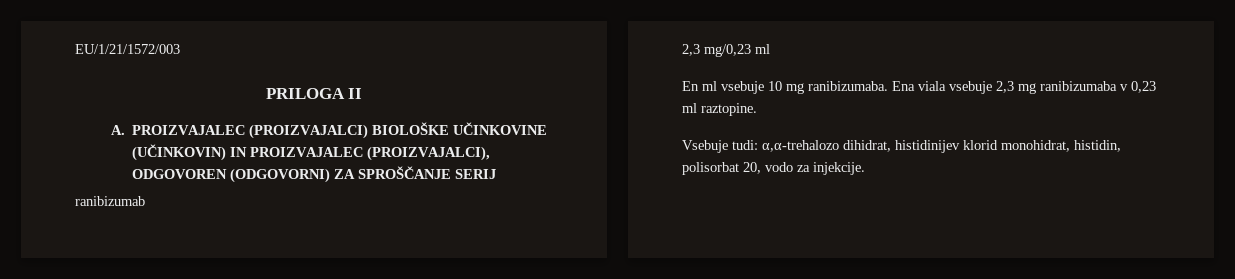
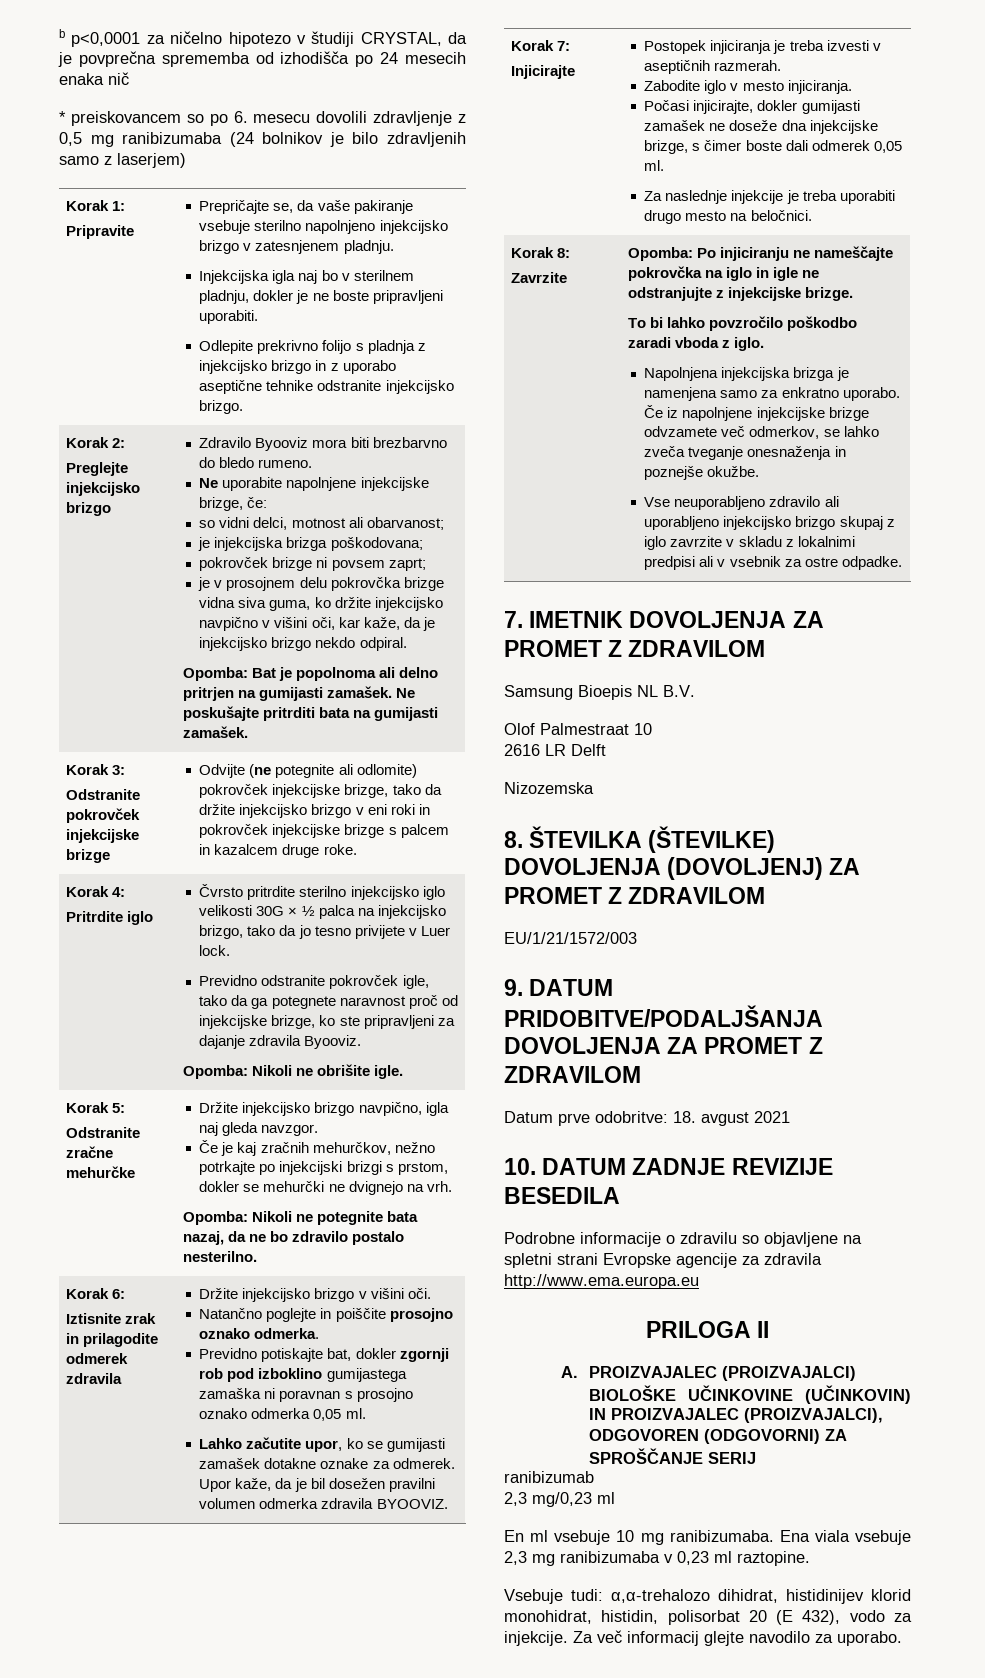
[75,44,180,54] EU/1/21/1572/003 -> [59,29,467,47] [58,51,466,67] [59,72,129,85] [59,111,466,126] [59,132,466,147] [59,153,186,168] [65,200,125,211] [65,225,134,239] [199,200,413,214] [199,220,448,234] [199,240,394,254] [199,270,414,284] [199,290,443,304] [199,310,259,324] [199,340,426,354] [199,360,396,374] [199,380,454,394] [199,400,244,414] [65,437,125,448] [65,462,128,476] [65,482,140,496] [65,502,111,516] [199,437,447,451] [199,457,313,468] [199,477,429,491] [199,497,268,511] [199,517,444,530] [198,537,423,551] [199,557,426,571] [198,577,444,591] [199,597,443,611] [199,617,435,631] [199,637,407,651] [182,667,439,681] [182,686,416,701] [182,706,439,721] [182,726,248,738] [65,764,125,775] [65,789,140,800] [65,808,140,823] [65,829,139,843] [65,849,110,863] [199,764,417,778] [199,784,442,798] [199,804,430,818] [199,824,449,838] [199,844,357,858] [65,886,125,897] [65,911,153,925] [199,884,445,900] [199,905,446,919] [199,925,450,939] [199,945,231,956] [199,975,429,989] [199,995,458,1009] [199,1015,455,1029] [199,1035,362,1049] [182,1064,404,1079] [65,1102,125,1113] [65,1127,140,1138] [65,1146,113,1158] [65,1166,135,1178] [199,1102,449,1116] [199,1122,319,1136] [199,1140,435,1156] [199,1161,448,1175] [199,1181,452,1195] [182,1211,419,1225] [182,1231,405,1245] [182,1251,257,1262] [65,1288,125,1299] [65,1313,156,1324] [65,1333,158,1347] [65,1353,128,1364] [65,1373,122,1384] [199,1288,431,1302] [199,1308,453,1322] [199,1328,320,1339] [199,1348,449,1362] [199,1368,407,1382] [199,1388,413,1402] [199,1408,366,1421] [199,1437,445,1452] [199,1458,455,1469] [199,1478,435,1492] [199,1498,448,1509] [510,40,570,51] [510,65,575,79] [644,40,881,54] [644,60,782,74] [644,80,852,94] [644,100,860,114] [644,120,878,134] [644,140,902,154] [644,160,665,171] [644,190,895,204] [644,210,812,224] [510,247,570,258] [510,272,567,283] [627,246,894,261] [627,266,820,281] [627,287,854,301] [627,316,858,331] [627,337,765,351] [644,367,849,381] [644,387,900,401] [644,405,869,421] [644,426,879,439] [644,446,846,460] [644,466,760,480] [644,496,839,510] [644,516,895,530] [644,536,855,550] [644,556,902,570] [504,611,824,628] [504,640,766,657] [504,685,695,700] [504,723,652,735] [504,744,606,756] [504,782,594,794] [504,826,776,853] [504,857,861,880] [504,887,766,904] [504,932,637,944] [504,979,614,996] [504,1005,823,1027] [504,1037,823,1054] [504,1066,641,1083] [504,1111,790,1126] [504,1158,833,1175] [504,1187,620,1204] [504,1232,862,1247] [504,1253,822,1268] [504,1274,699,1289] b p<0,0001 za ničelno hipotezo v študiji CRYSTAL, da je povprečna sprememba od izhodišča po 24 mesecih enaka nič // * preiskovancem so po 6. mesecu dovolili zdravljenje z 0,5 mg ranibizumaba (24 bolnikov je bilo zdravljenih samo z laserjem) // Korak 1: // Pripravite | Prepričajte se, da vaše pakiranje vsebuje sterilno napolnjeno injekcijsko brizgo v zatesnjenem pladnju. // Injekcijska igla naj bo v sterilnem pladnju, dokler je ne boste pripravljeni uporabiti. // Odlepite prekrivno folijo s pladnja z injekcijsko brizgo in z uporabo aseptične tehnike odstranite injekcijsko brizgo. // Korak 2: // Preglejte injekcijsko brizgo | Zdravilo Byooviz mora biti brezbarvno do bledo rumeno. // Ne uporabite napolnjene injekcijske brizge, če: // so vidni delci, motnost ali obarvanost; // je injekcijska brizga poškodovana; // pokrovček brizge ni povsem zaprt; // je v prosojnem delu pokrovčka brizge vidna siva guma, ko držite injekcijsko navpično v višini oči, kar kaže, da je injekcijsko brizgo nekdo odpiral. // Opomba: Bat je popolnoma ali delno pritrjen na gumijasti zamašek. Ne poskušajte pritrditi bata na gumijasti zamašek. // Korak 3: // Odstranite pokrovček injekcijske brizge | Odvijte (ne potegnite ali odlomite) pokrovček injekcijske brizge, tako da držite injekcijsko brizgo v eni roki in pokrovček injekcijske brizge s palcem in kazalcem druge roke. // Korak 4: // Pritrdite iglo | Čvrsto pritrdite sterilno injekcijsko iglo velikosti 30G × ½ palca na injekcijsko brizgo, tako da jo tesno privijete v Luer lock. // Previdno odstranite pokrovček igle, tako da ga potegnete naravnost proč od injekcijske brizge, ko ste pripravljeni za dajanje zdravila Byooviz. // Opomba: Nikoli ne obrišite igle. // Korak 5: // Odstranite zračne mehurčke | Držite injekcijsko brizgo navpično, igla naj gleda navzgor. // Če je kaj zračnih mehurčkov, nežno potrkajte po injekcijski brizgi s prstom, dokler se mehurčki ne dvignejo na vrh. // Opomba: Nikoli ne potegnite bata nazaj, da ne bo zdravilo postalo nesterilno. // Korak 6: // Iztisnite zrak in prilagodite odmerek zdravila | Držite injekcijsko brizgo v višini oči. // Natančno poglejte in poiščite prosojno oznako odmerka. // Previdno potiskajte bat, dokler zgornji rob pod izboklino gumijastega zamaška ni poravnan s prosojno oznako odmerka 0,05 ml. // Lahko začutite upor, ko se gumijasti zamašek dotakne oznake za odmerek. Upor kaže, da je bil dosežen pravilni volumen odmerka zdravila BYOOVIZ. // Korak 7: // Injicirajte | Postopek injiciranja je treba izvesti v aseptičnih razmerah. // Zabodite iglo v mesto injiciranja. // Počasi injicirajte, dokler gumijasti zamašek ne doseže dna injekcijske brizge, s čimer boste dali odmerek 0,05 ml. // Za naslednje injekcije je treba uporabiti drugo mesto na beločnici. // Korak 8: // Zavrzite | Opomba: Po injiciranju ne nameščajte pokrovčka na iglo in igle ne odstranjujte z injekcijske brizge. // To bi lahko povzročilo poškodbo zaradi vboda z iglo. // Napolnjena injekcijska brizga je namenjena samo za enkratno uporabo. Če iz napolnjene injekcijske brizge odvzamete več odmerkov, se lahko zveča tveganje onesnaženja in poznejše okužbe. // Vse neuporabljeno zdravilo ali uporabljeno injekcijsko brizgo skupaj z iglo zavrzite v skladu z lokalnimi predpisi ali v vsebnik za ostre odpadke. // 7. IMETNIK DOVOLJENJA ZA PROMET Z ZDRAVILOM // Samsung Bioepis NL B.V. // Olof Palmestraat 10 // 2616 LR Delft // Nizozemska // 8. ŠTEVILKA (ŠTEVILKE) DOVOLJENJA (DOVOLJENJ) ZA PROMET Z ZDRAVILOM // EU/1/21/1572/003 // 9. DATUM PRIDOBITVE/PODALJŠANJA DOVOLJENJA ZA PROMET Z ZDRAVILOM // Datum prve odobritve: 18. avgust 2021 // 10. DATUM ZADNJE REVIZIJE BESEDILA // Podrobne informacije o zdravilu so objavljene na spletni strani Evropske agencije za zdravila http://www.ema.europa.eu
[743,162,865,175] 20, vodo za injekcije. -> [748,1610,912,1625] [504,1630,902,1646] 20 (E 432), vodo za injekcije. Za več informacij glejte navodilo za uporabo.

